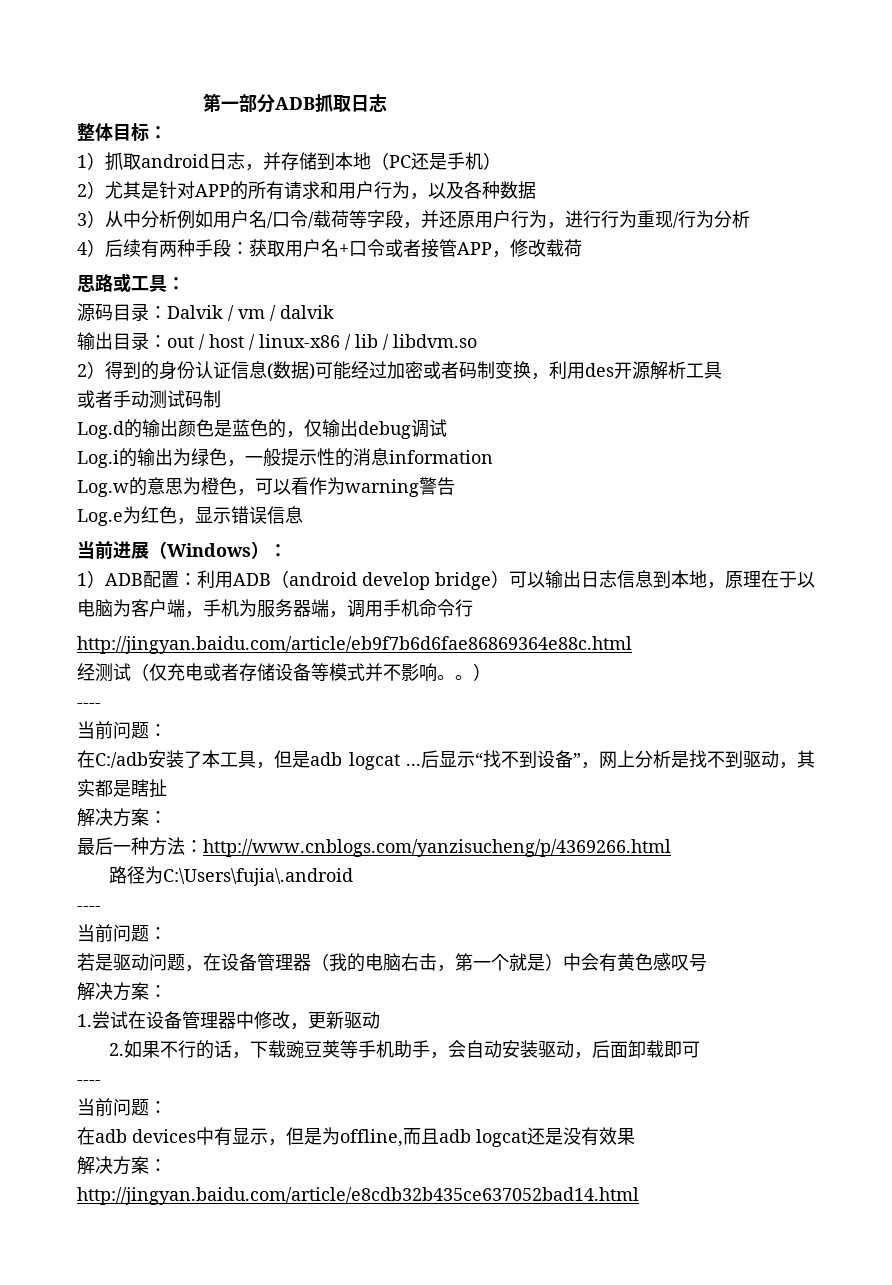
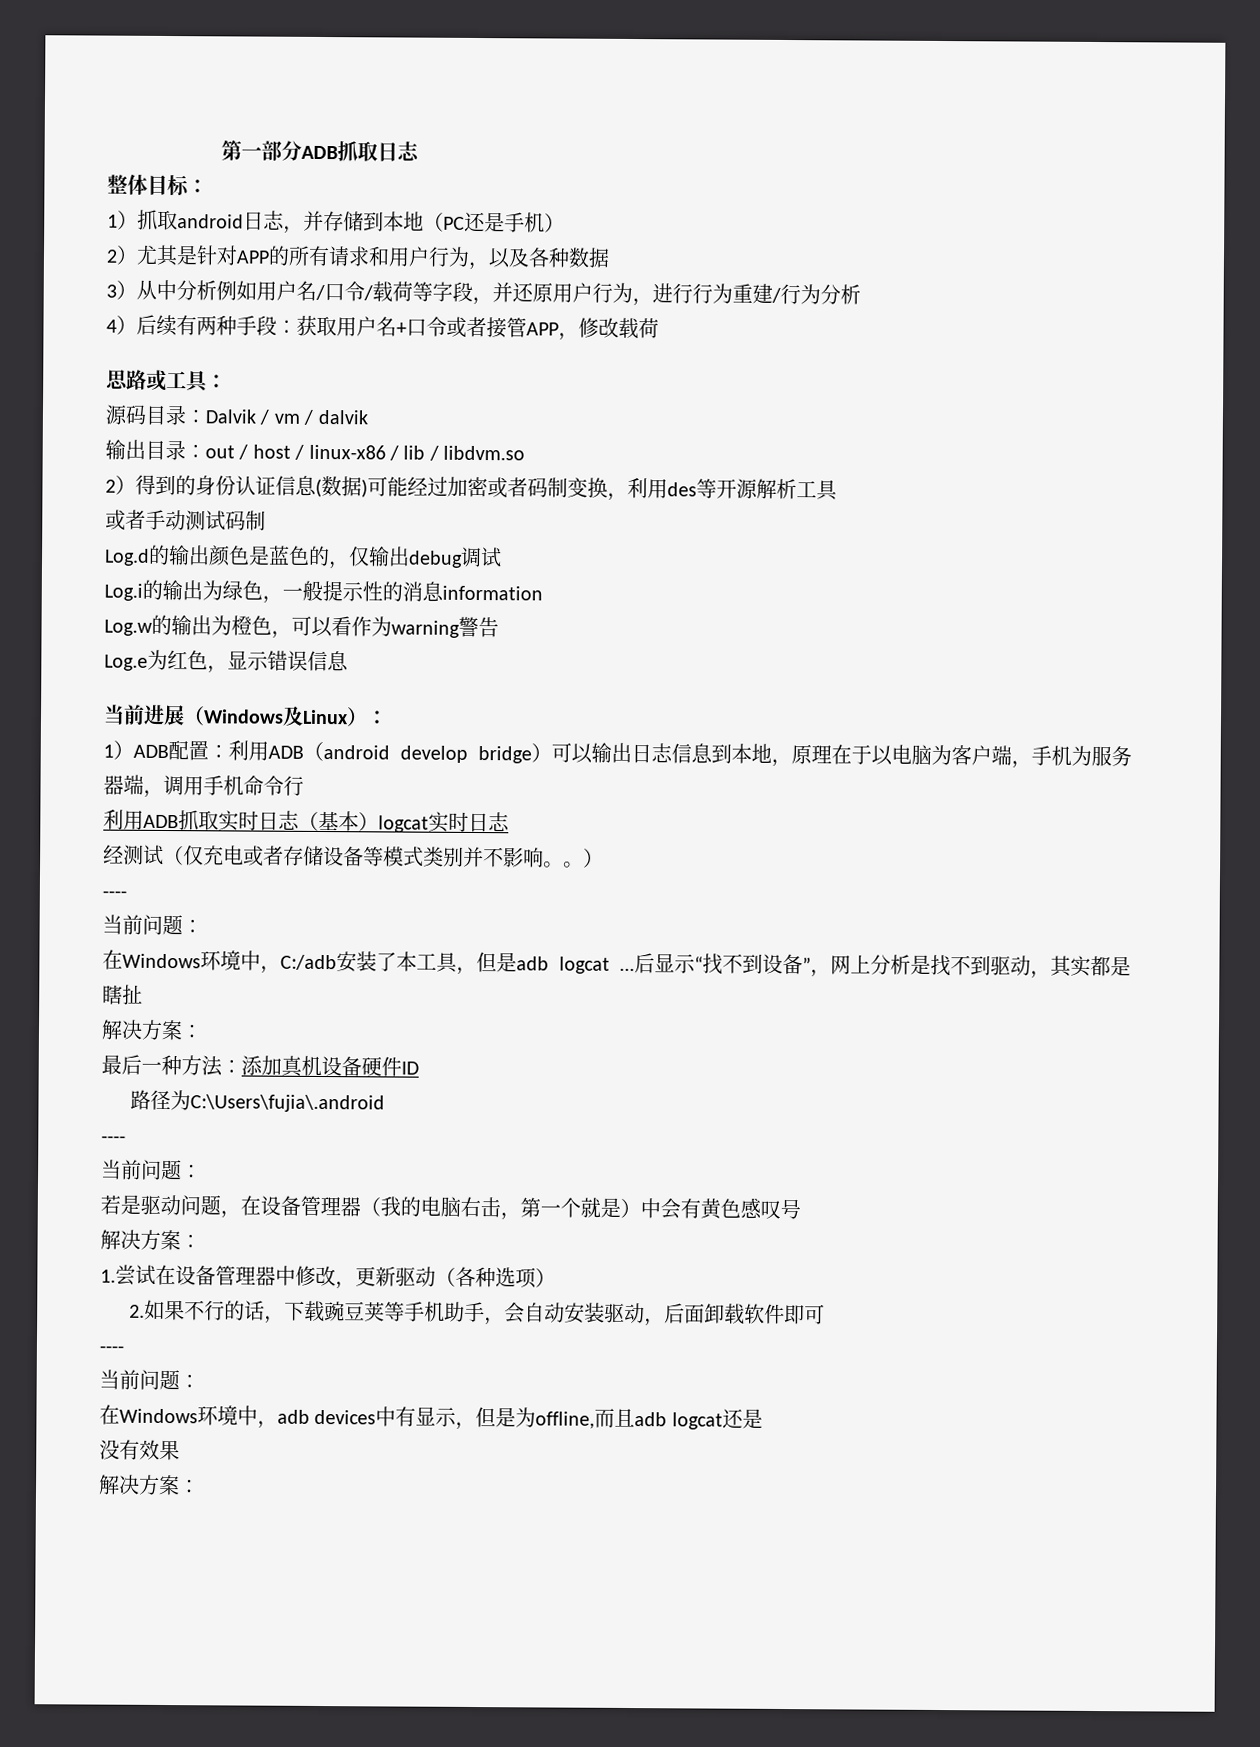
[655,211,673,228] 现 -> [752,283,773,304] 建
(614, 370) none -> [696,478,717,499] 等
[147,477,183,495] 意思 -> [171,615,212,636] 输出
(251, 550) none -> [282,705,349,726] 及Linux
[77,636,632,654] http://jingyan.baidu.com/article/eb9f7b6d6fae86869364e88c.html -> [103,809,510,833] 利用ADB抓取实时日志（基本）logcat实时日志
(365, 672) none -> [423,846,464,867] 类别
(95, 759) none -> [122,950,281,974] Windows环境中，
[203,839,671,857] http://www.cnblogs.com/yanzisucheng/p/4369266.html -> [241,1055,419,1077] 添加真机设备硬件ID
(380, 1020) none -> [435,1266,556,1289] （各种选项）
(664, 1049) none -> [743,1303,785,1325] 软件
(95, 1136) none -> [119,1405,278,1429] Windows环境中，
(563, 1136) none -> (763, 1418) //
[77,1187,639,1205] // http://jingyan.baidu.com/article/e8cdb32b435ce637052bad14.html -> (200, 1486) none

